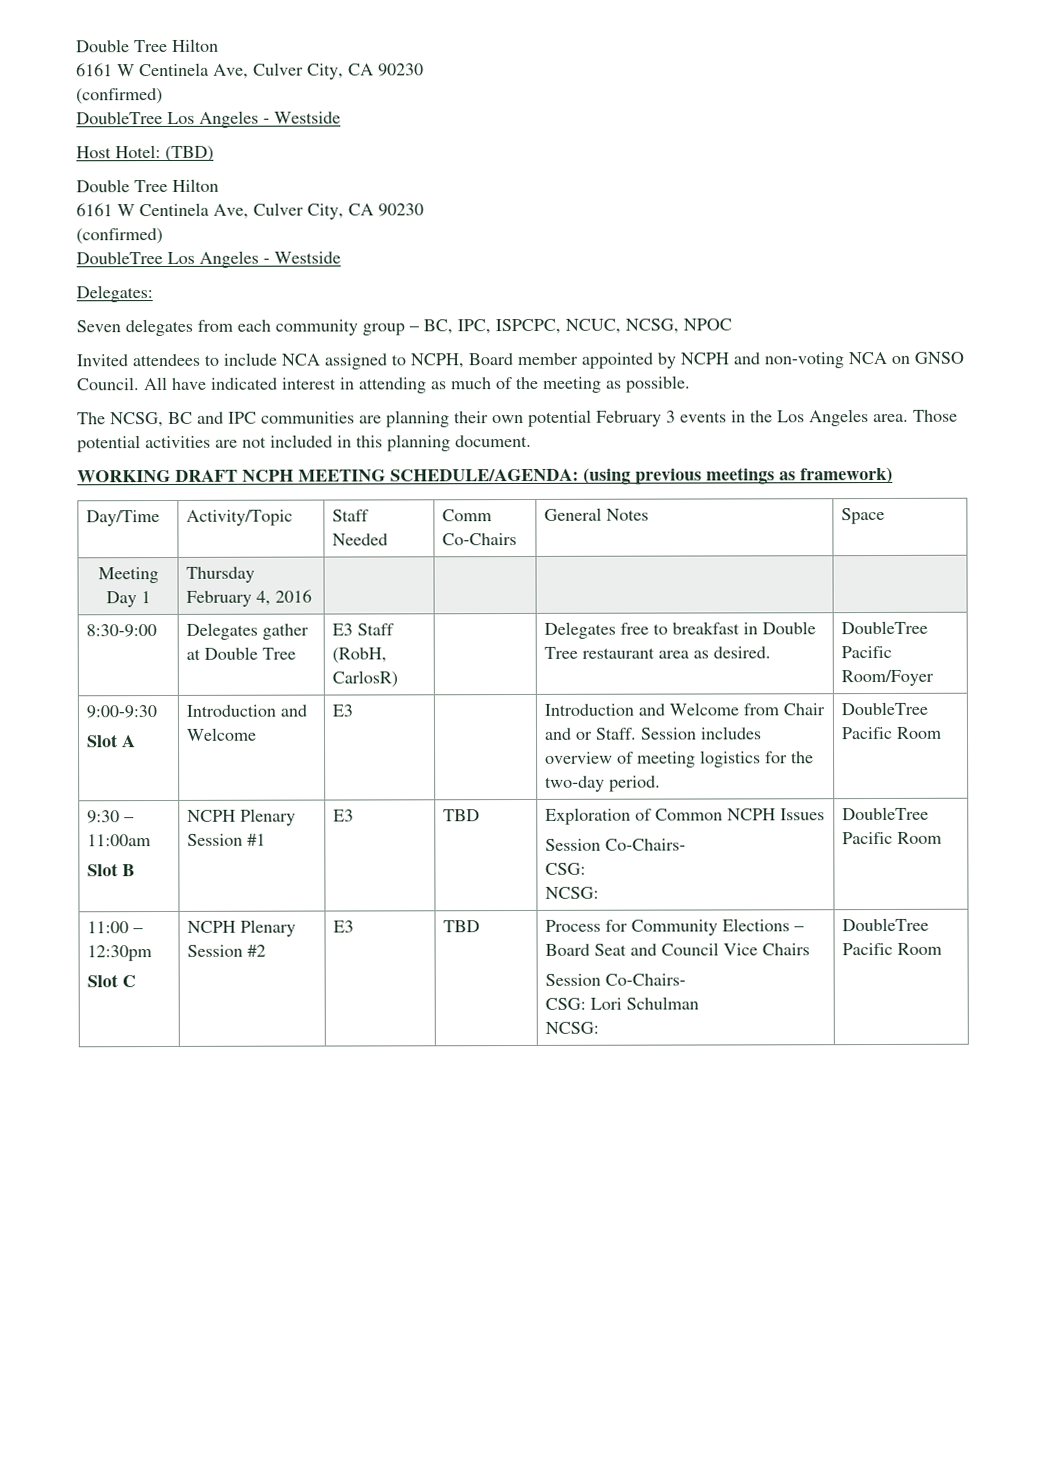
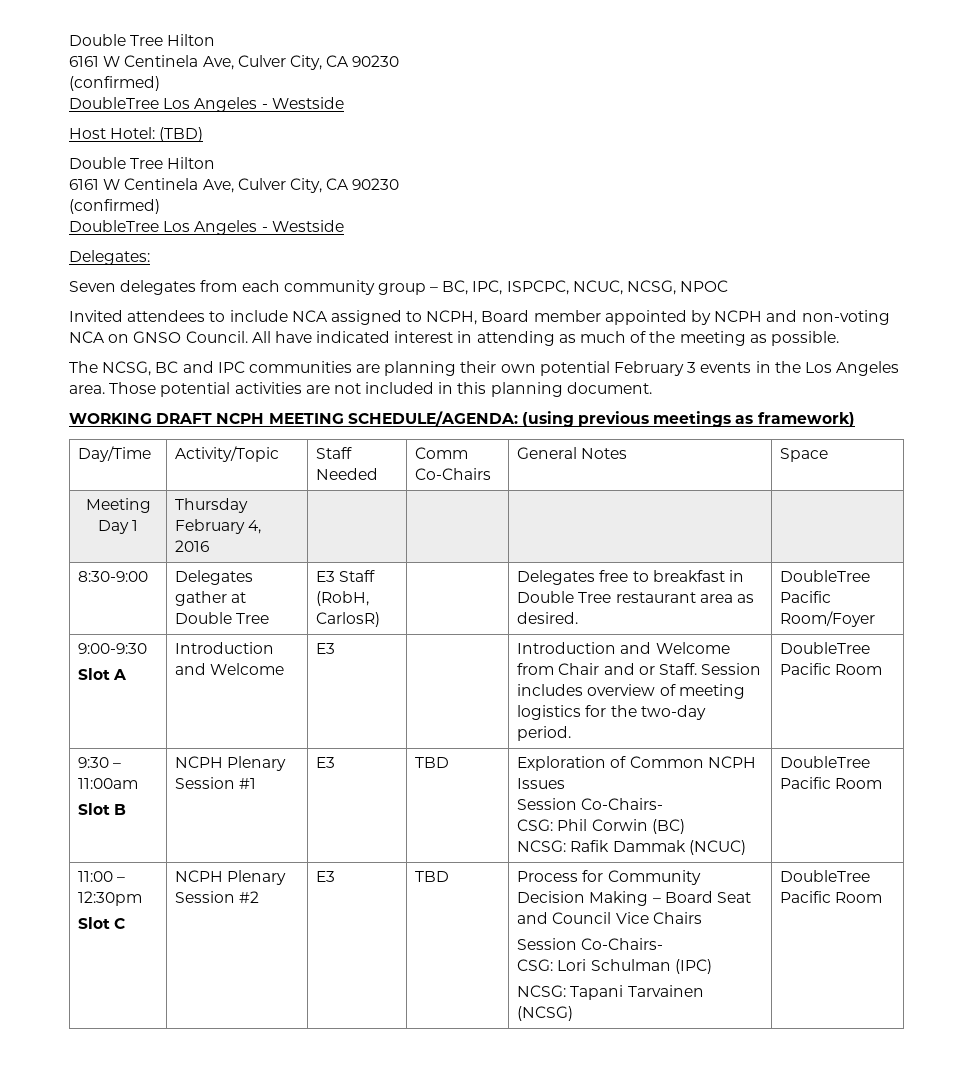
[544,886,599,899] // NCSG: -> [557,819,685,834] [517,840,746,855] Phil Corwin (BC) // NCSG: Rafik Dammak (NCUC)
[721,918,790,932] Elections -> [517,891,649,906] Decision Making
[544,1021,599,1034] // NCSG: -> [674,959,712,974] [517,985,704,1000] [517,1006,574,1021] (IPC) // NCSG: Tapani Tarvainen (NCSG)

